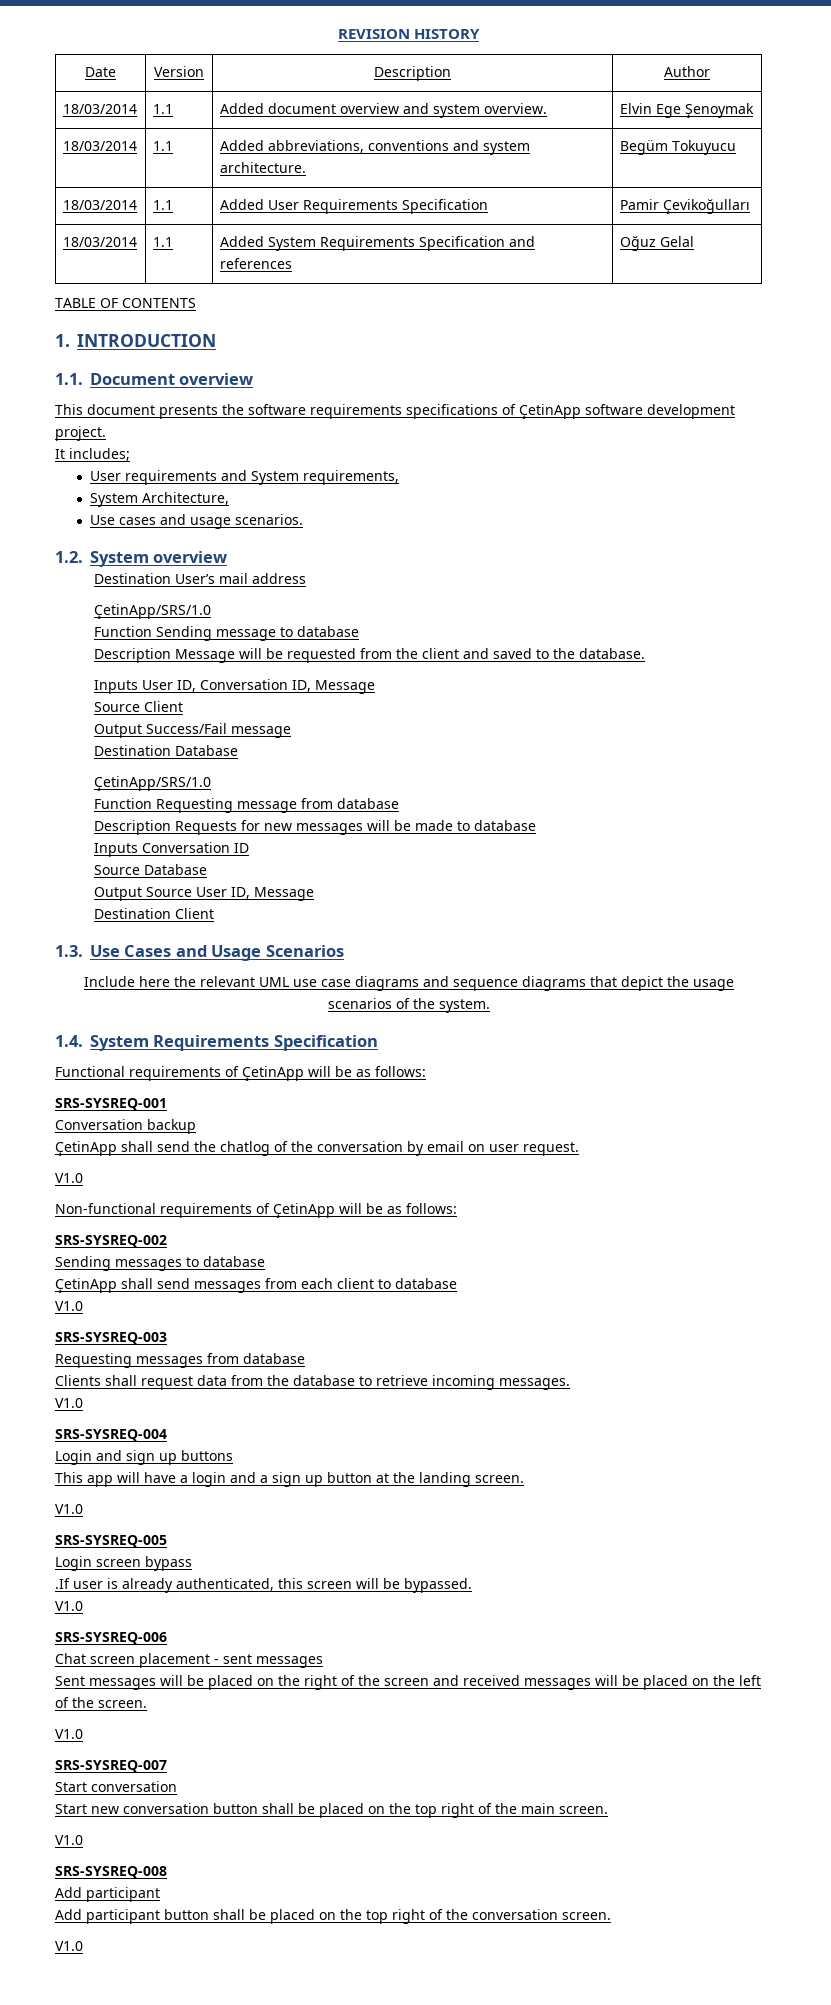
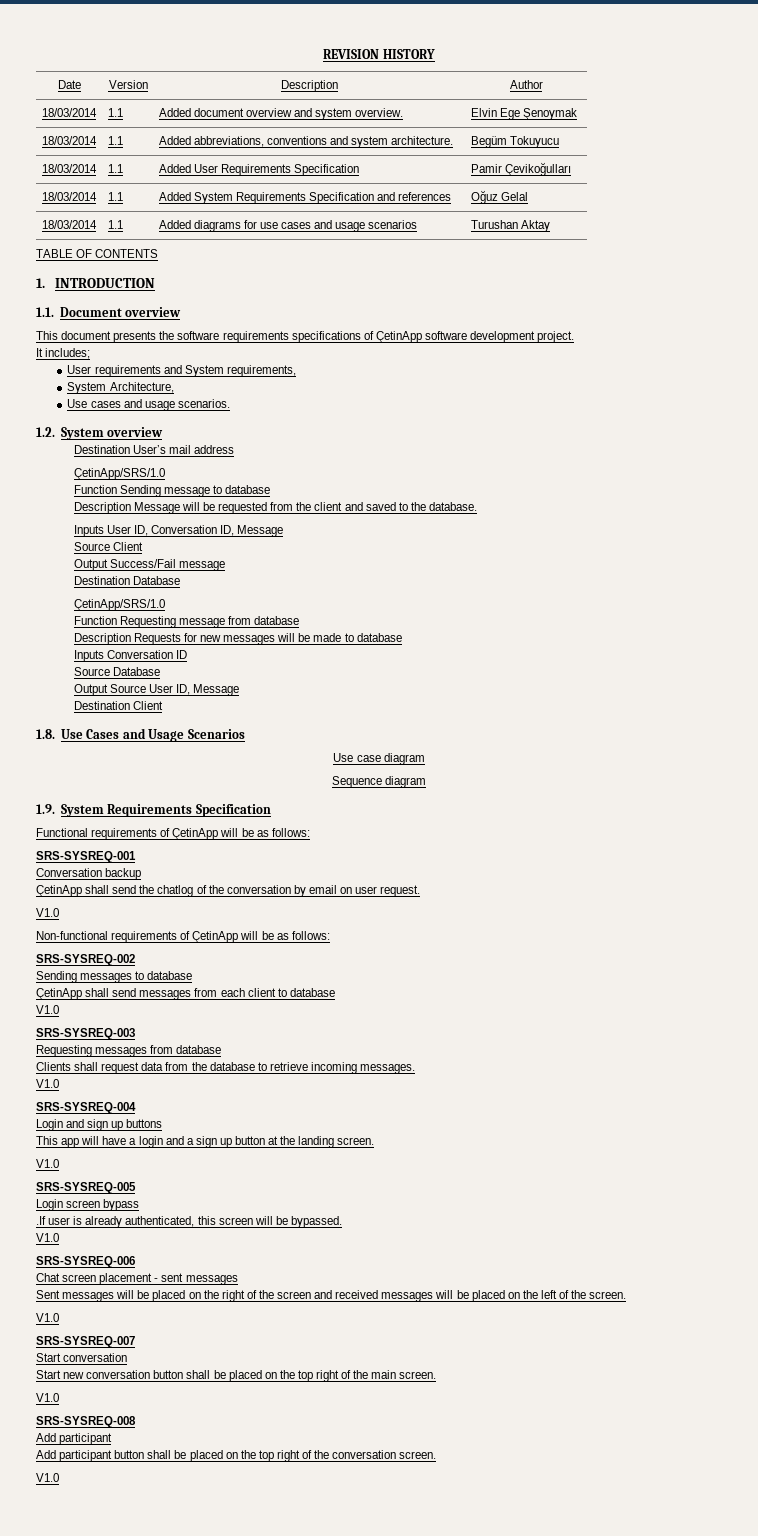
(694, 241) none -> [41,220,97,229] [107,220,123,229] [158,220,418,232] [470,220,550,232] // 18/03/2014 | 1.1 | Added diagrams for use cases and usage scenarios | Turushan Aktay
[55,945,83,957] 1.3. -> [36,729,55,739] 1.8.
[83,976,734,991] [327,998,490,1013] [55,1035,83,1047] Include here the relevant UML use case diagrams and sequence diagrams that depict the usage scenarios of the system. // 1.4. -> [333,753,425,765] [331,776,427,788] [36,804,55,814] Use case diagram // Sequence diagram // 1.9.

